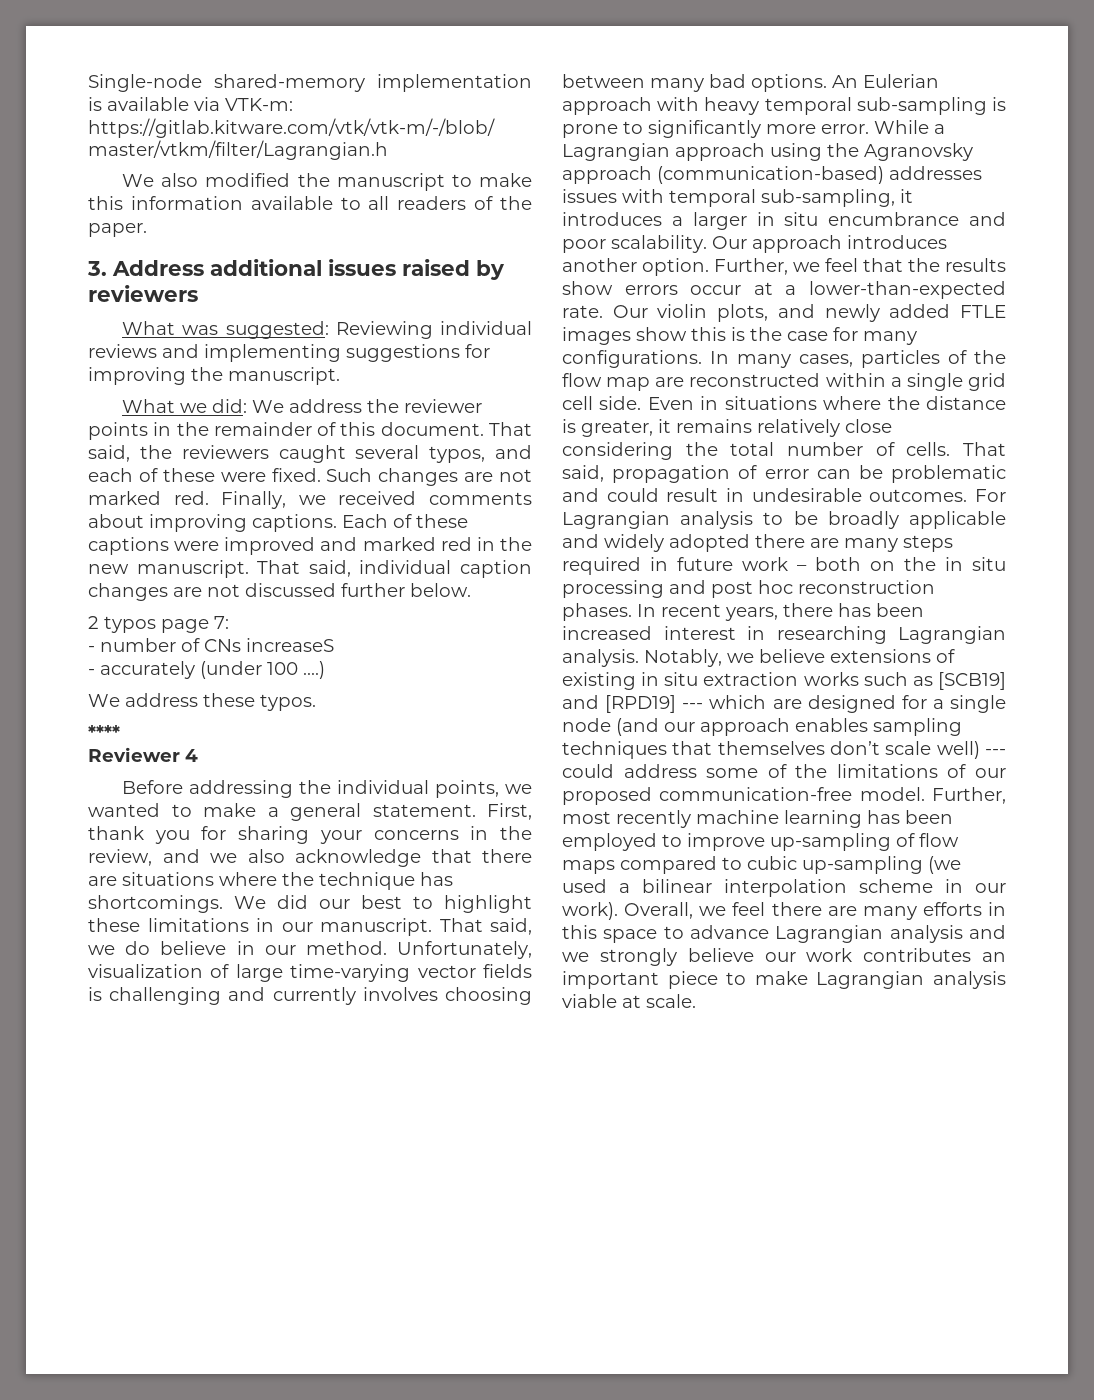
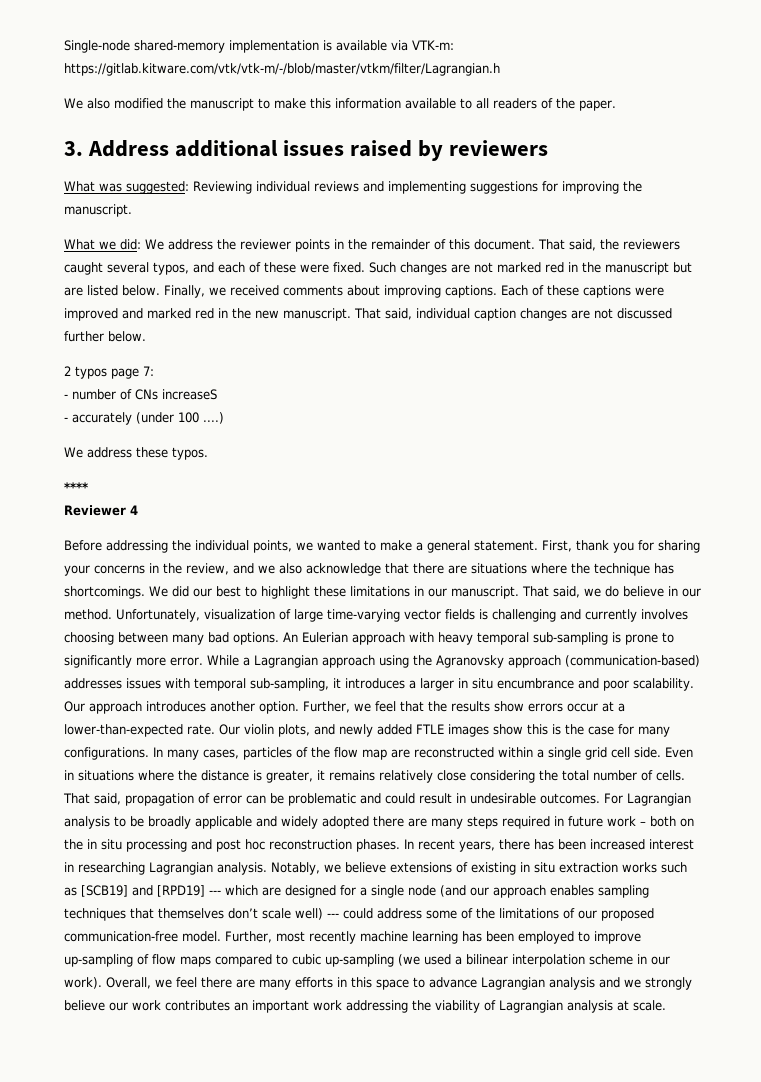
[173,491,209,505] red. -> [545,262,692,275] [64,285,160,296] red in the manuscript but are listed below.
[667,971,1006,989] [562,994,617,1008] piece to make Lagrangian analysis viable -> [313,1000,613,1013] work addressing the viability of Lagrangian analysis

